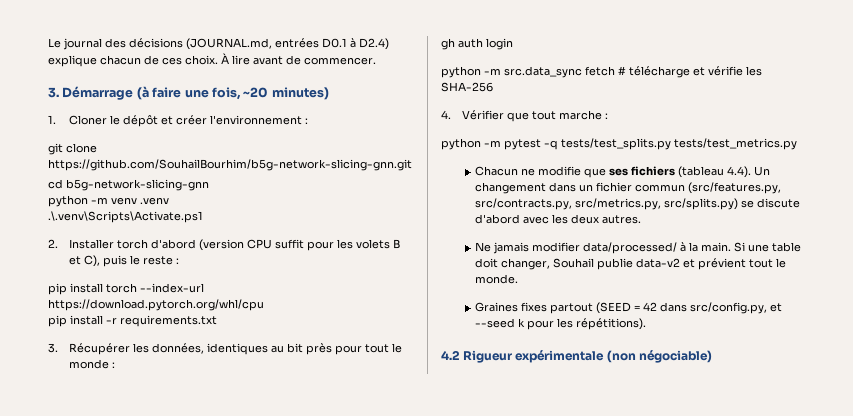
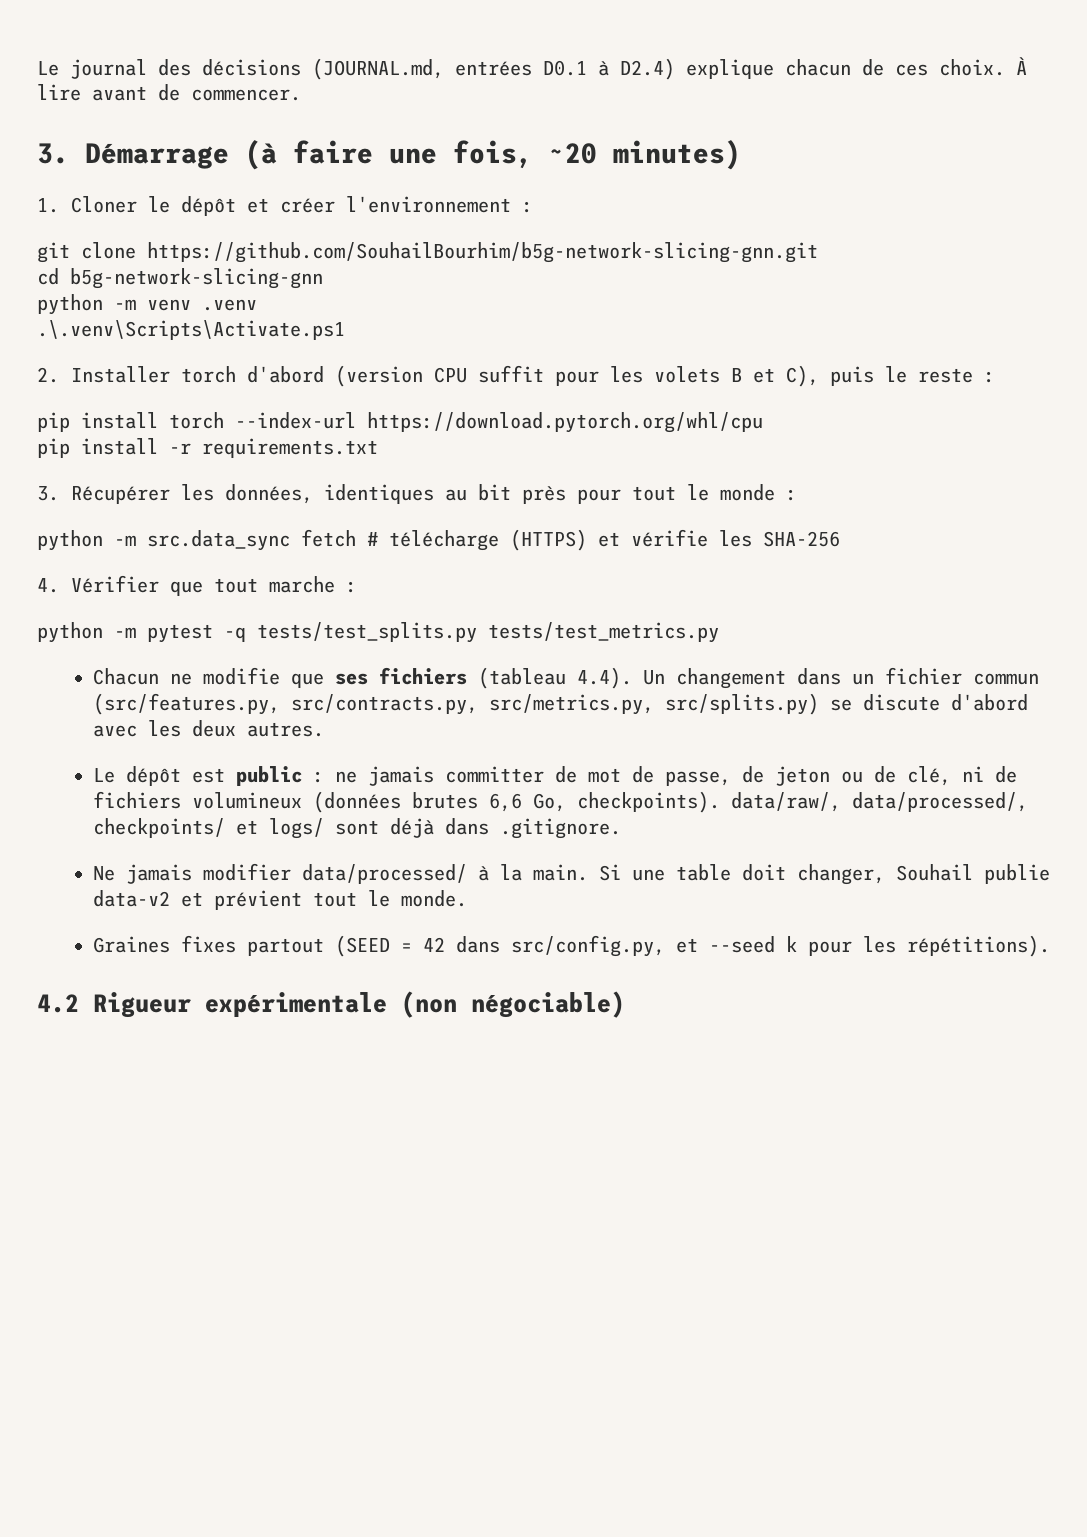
[441,38,513,50] // gh auth login -> (797, 495) none
(690, 72) none -> [510,529,587,551] (HTTPS)
(641, 219) none -> [92,766,1017,786] [92,791,1028,813] [92,818,621,839] // Le dépôt est public : ne jamais committer de mot de passe, de jeton ou de clé, ni de fichiers volumineux (données brutes 6,6 Go, checkpoints). data/raw/, data/processed/, checkpoints/ et logs/ sont déjà dans .gitignore.

